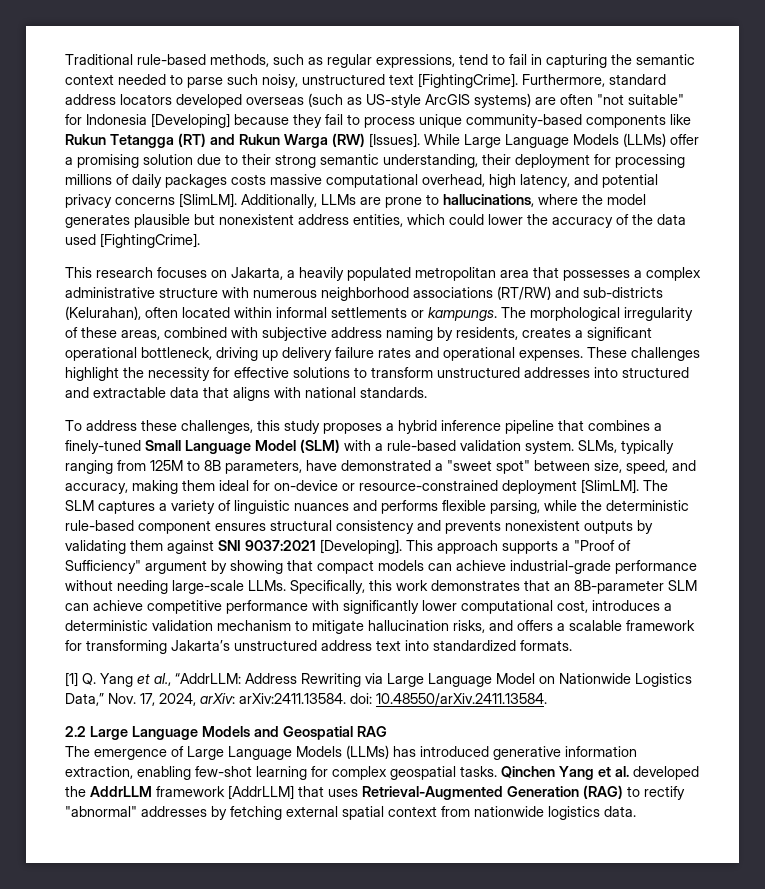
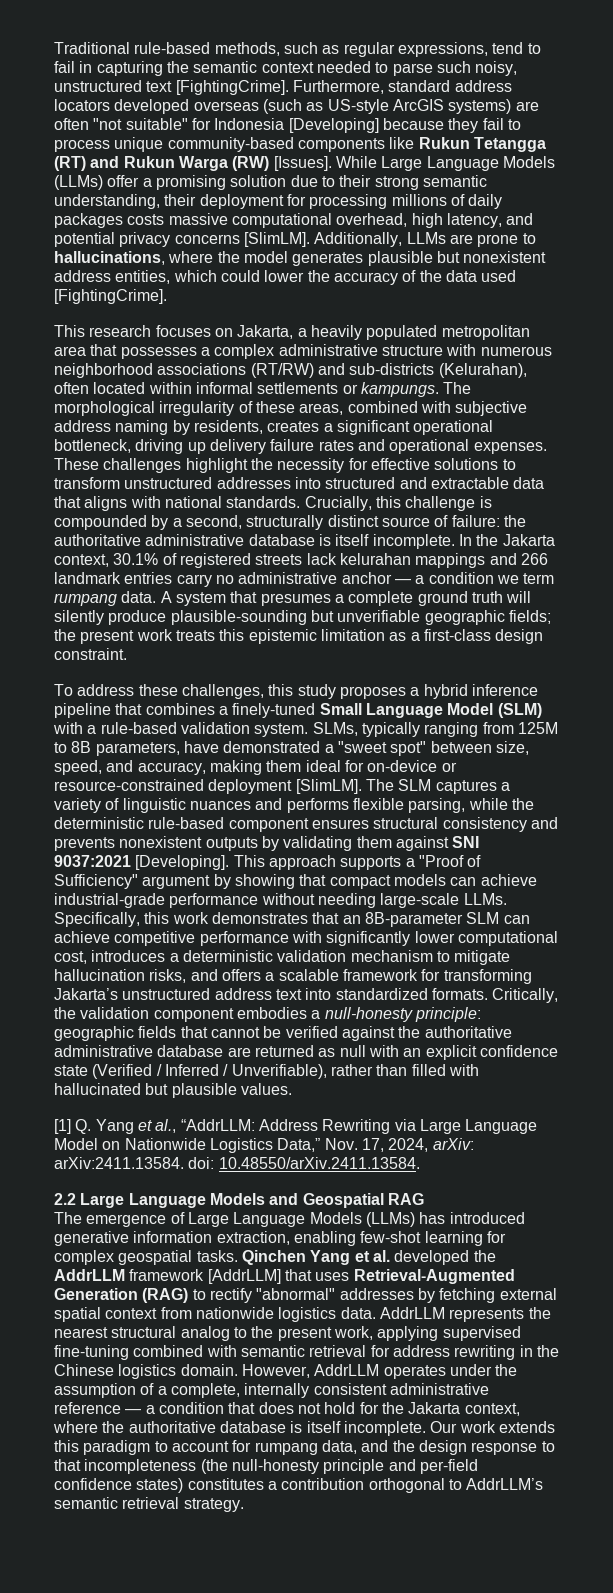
(427, 392) none -> [304,496,492,511] [54,515,526,530] [54,534,555,549] [54,553,548,568] [54,572,555,587] [54,591,532,606] [54,610,551,625] [54,629,544,644] [54,648,127,660] Crucially, this challenge is compounded by a second, structurally distinct source of failure: the authoritative administrative database is itself incomplete. In the Jakarta context, 30.1% of registered streets lack kelurahan mappings and 266 landmark entries carry no administrative anchor — a condition we term rumpang data. A system that presumes a complete ground truth will silently produce plausible-sounding but unverifiable geographic fields; the present work treats this epistemic limitation as a first-class design constraint.
(572, 645) none -> [492,988,559,1003] [54,1007,481,1022] [54,1026,512,1041] [54,1045,558,1060] [54,1064,479,1079] [54,1083,292,1098] Critically, the validation component embodies a null-honesty principle: geographic fields that cannot be verified against the authoritative administrative database are returned as null with an explicit confidence state (Verified / Inferred / Unverifiable), rather than filled with hallucinated but plausible values.
(636, 811) none -> [379,1307,551,1322] [54,1326,521,1341] [54,1345,559,1360] [54,1364,518,1379] [54,1383,489,1398] [54,1402,520,1416] [53,1421,555,1436] [54,1440,555,1455] [54,1459,478,1474] [54,1478,544,1493] [54,1497,244,1512] AddrLLM represents the nearest structural analog to the present work, applying supervised fine-tuning combined with semantic retrieval for address rewriting in the Chinese logistics domain. However, AddrLLM operates under the assumption of a complete, internally consistent administrative reference — a condition that does not hold for the Jakarta context, where the authoritative database is itself incomplete. Our work extends this paradigm to account for rumpang data, and the design response to that incompleteness (the null-honesty principle and per-field confidence states) constitutes a contribution orthogonal to AddrLLM’s semantic retrieval strategy.

